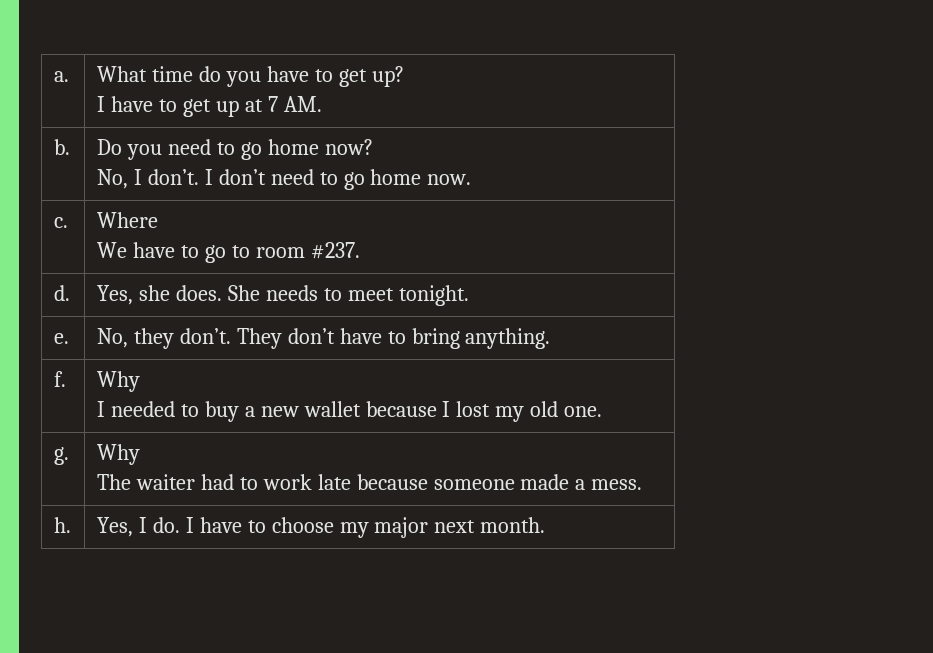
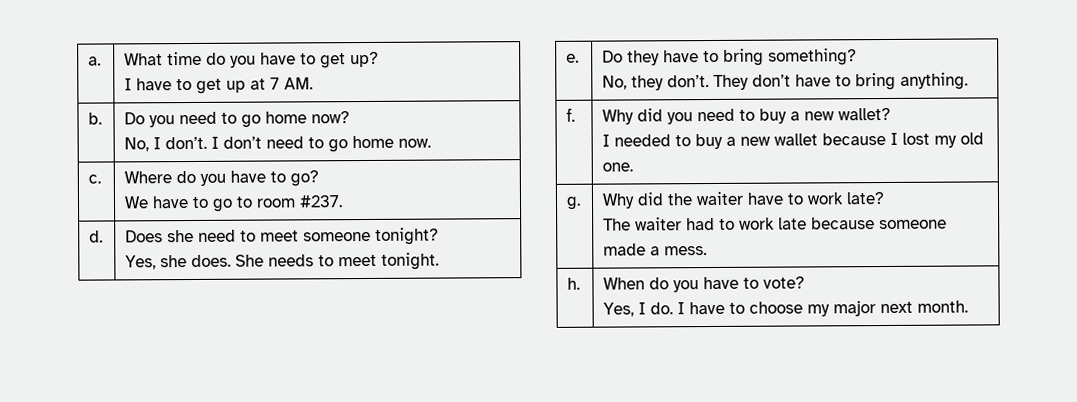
(158, 220) none -> [176,170,320,187] do you have to go?
(70, 293) none -> [125,227,440,245] Does she need to meet someone tonight? //
(69, 338) none -> [602,48,858,66] Do they have to bring something? //
(140, 381) none -> [637,107,892,125] did you need to buy a new wallet?
(140, 454) none -> [637,191,886,206] did the waiter have to work late?
(71, 525) none -> [603,276,806,293] When do you have to vote? //

